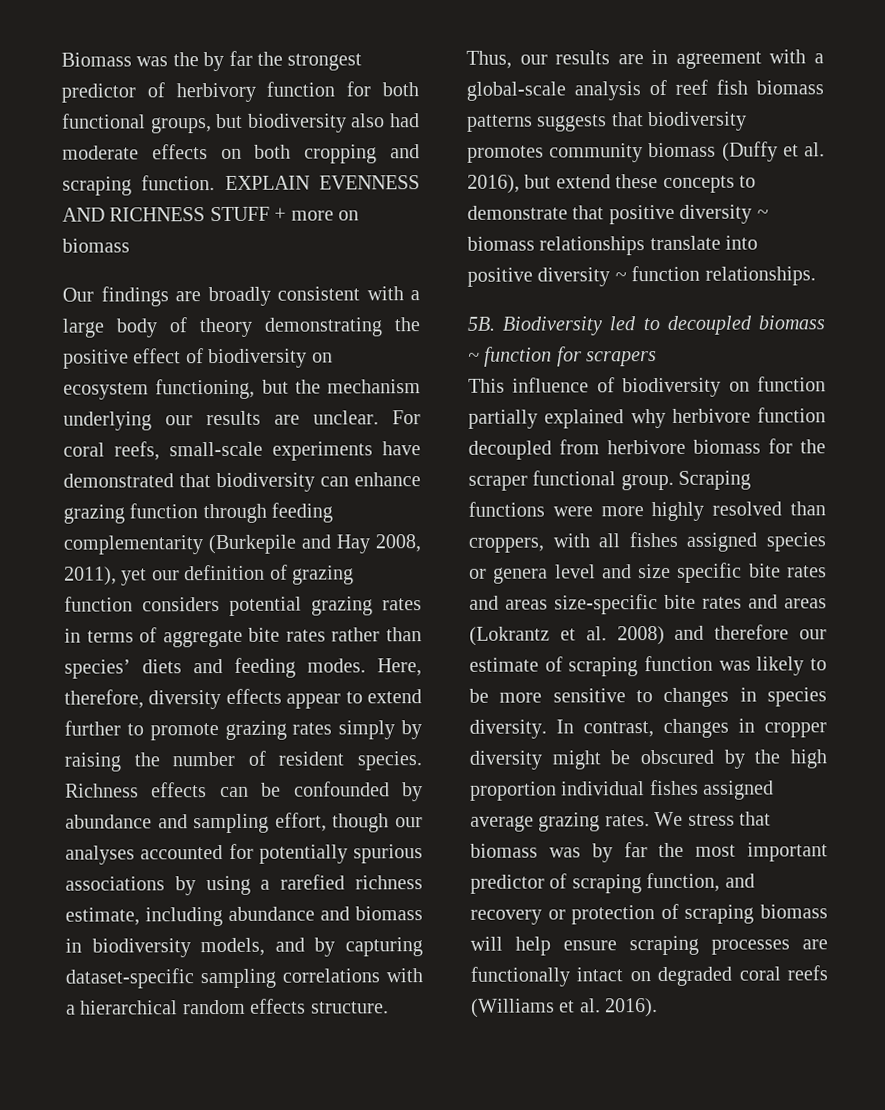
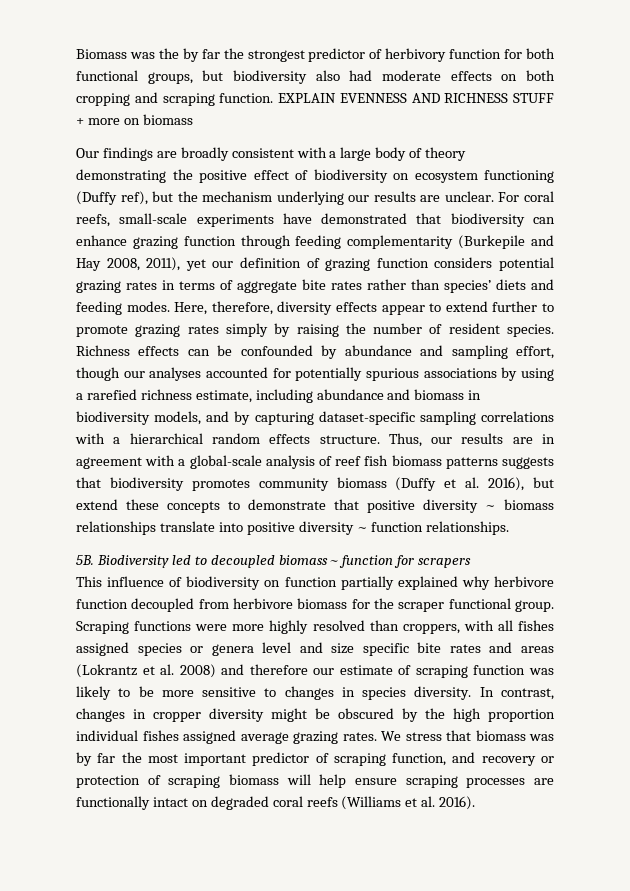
[155,378,256,400] functioning, -> [484,170,554,183] [76,191,148,205] functioning (Duffy ref),
[554,594,827,615] size-specific bite rates and areas -> (555, 649) none

